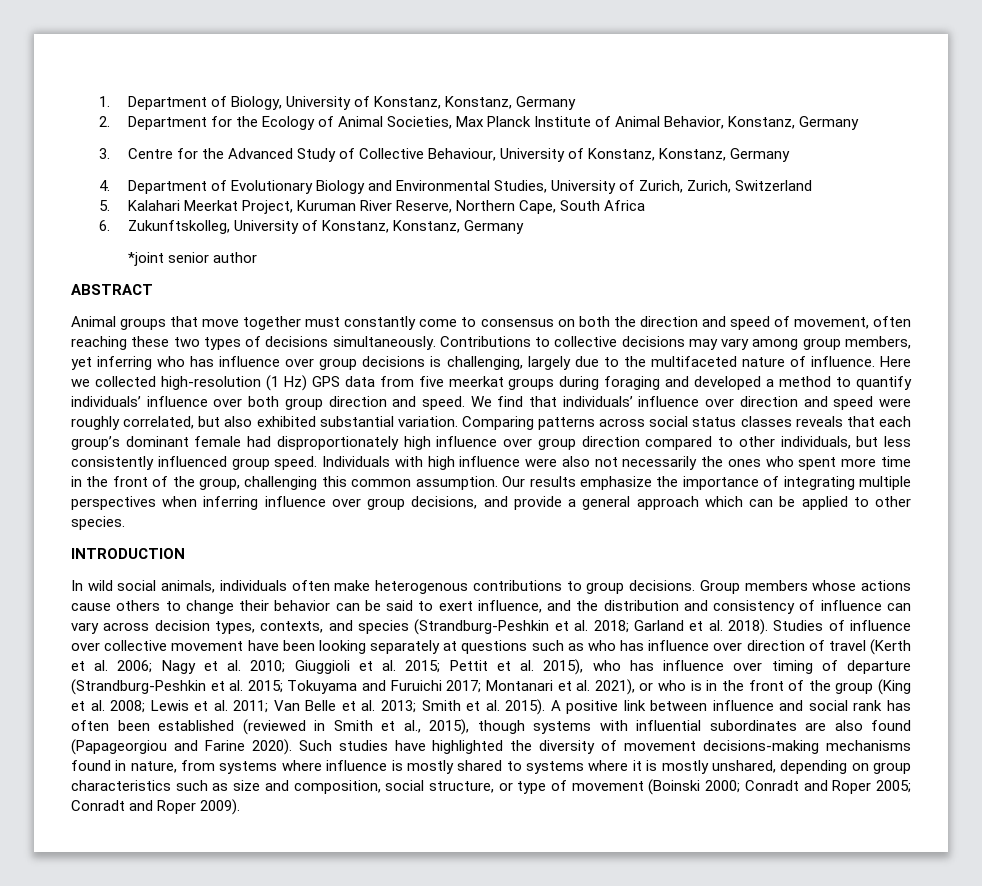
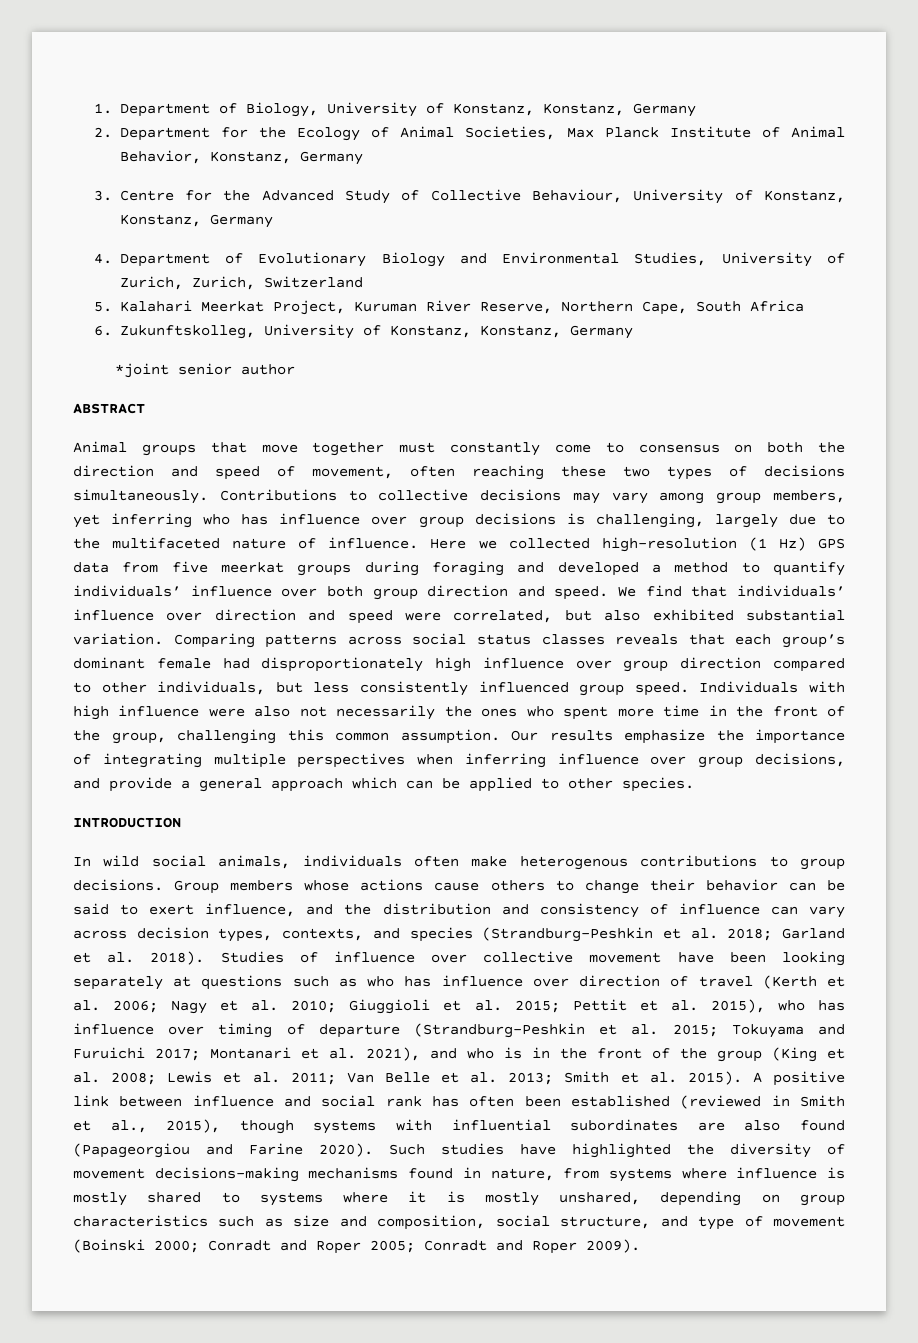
[71,416,120,430] roughly -> (441, 616) none
[639,682,654,691] or -> [430,1048,457,1059] and
[498,782,513,791] or -> [660,1216,688,1227] and

